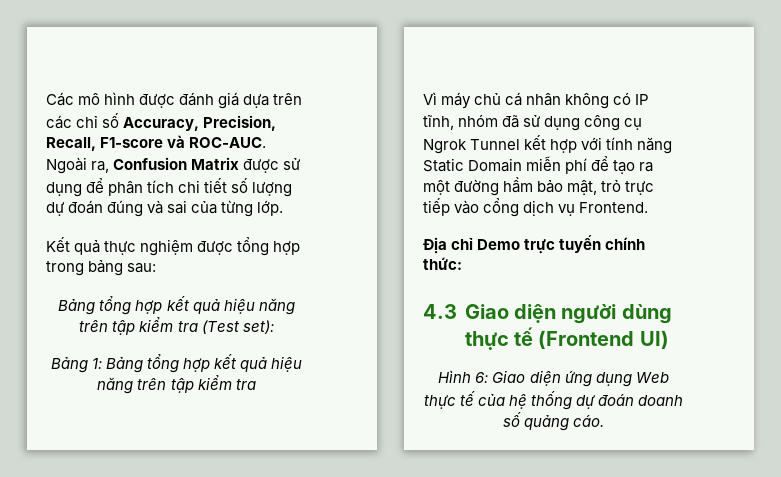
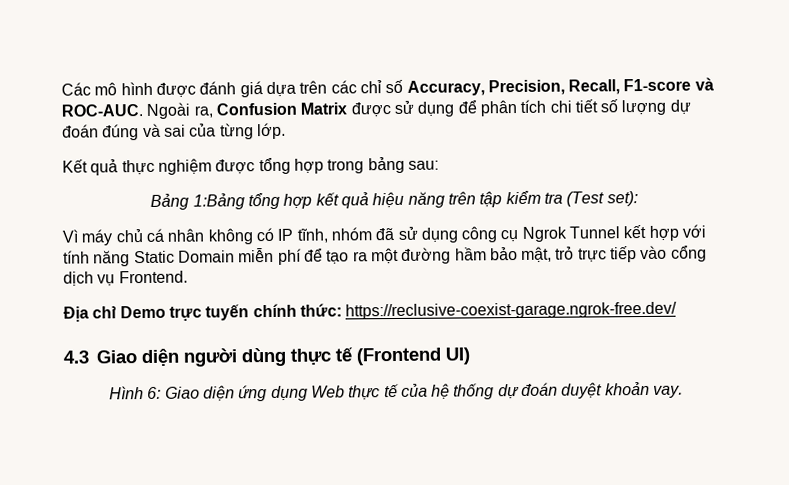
(96, 307) none -> [192,193,245,210] 1:Bảng
[50,354,303,373] [97,375,256,394] // Bảng 1: Bảng tổng hợp kết quả hiệu năng trên tập kiểm tra -> (638, 199) none
(462, 263) none -> [345,301,678,320] https://reclusive-coexist-garage.ngrok-free.dev/
[638,395,684,406] [502,412,605,431] doanh số quảng cáo. -> [561,381,684,399] duyệt khoản vay.

